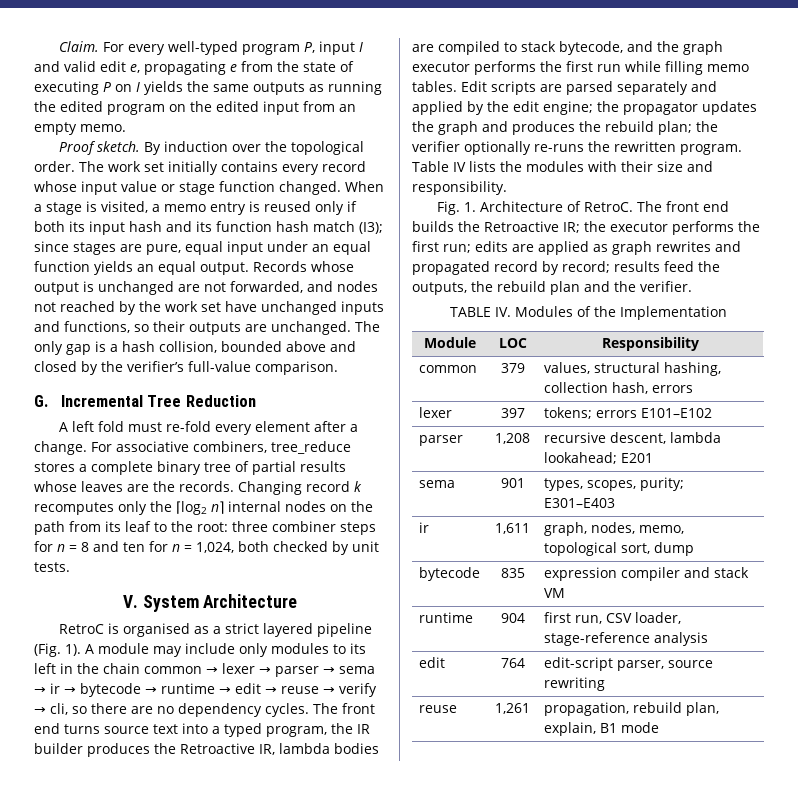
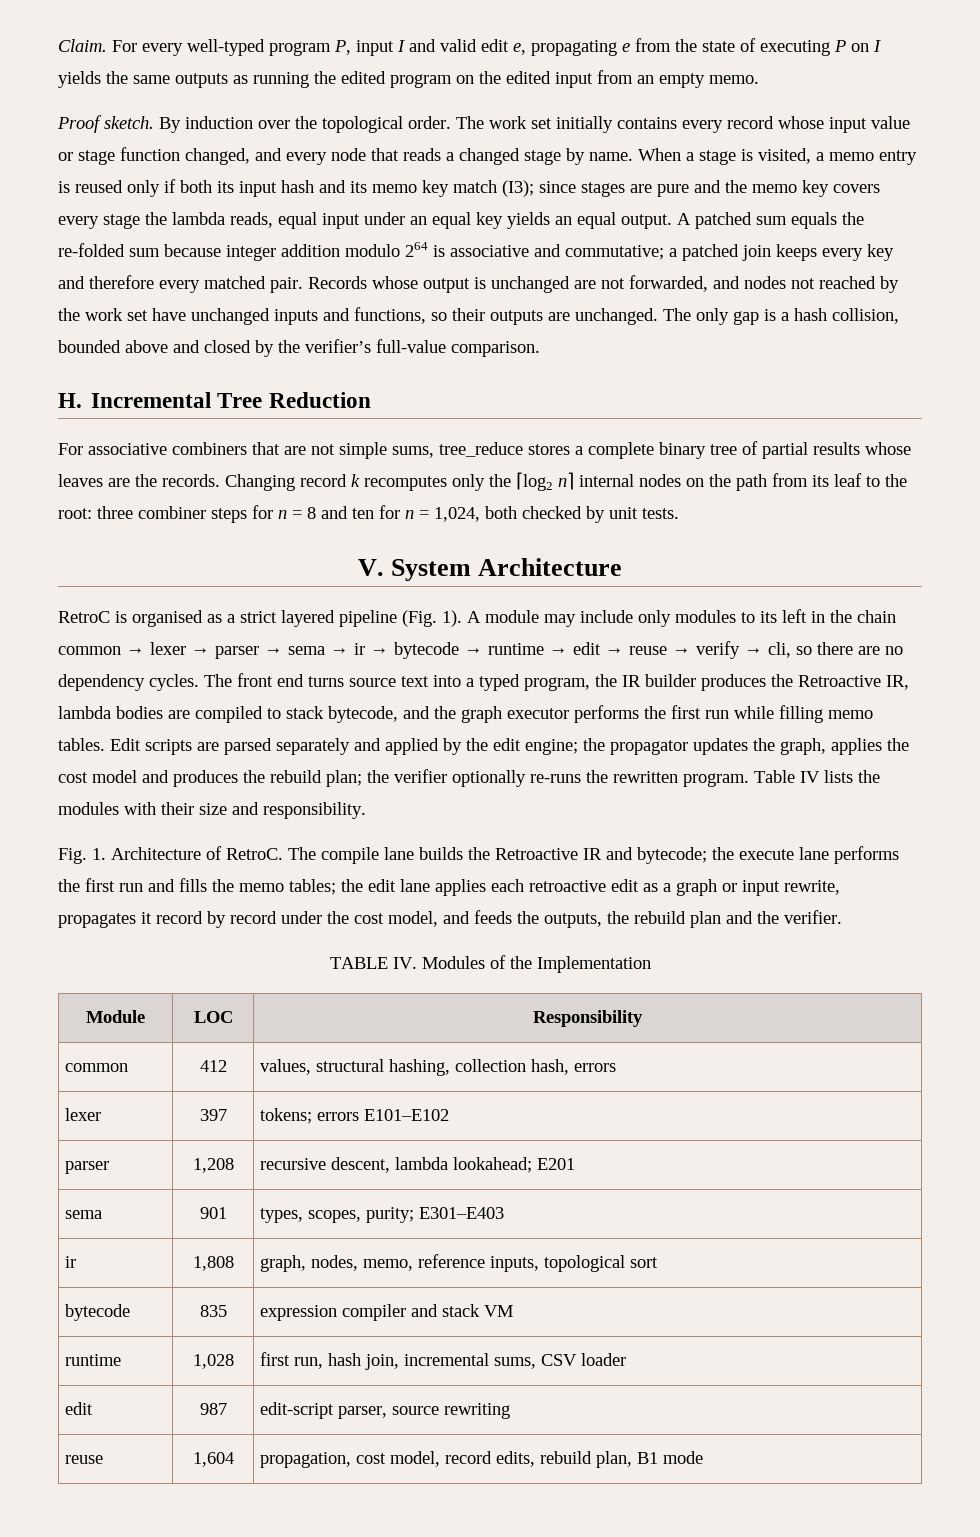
[279,181,341,195] changed. -> [185,148,633,165] changed, and every node that reads a changed stage by name.
[216,221,309,232] function hash -> [372,180,449,197] memo key
[146,244,181,255] pure, -> [657,180,880,197] [58,212,273,229] pure and the memo key covers every stage the lambda reads,
[34,261,90,272] function -> [476,212,503,229] key
(249, 268) none -> [677,212,864,229] [58,242,894,261] [58,275,303,293] A patched sum equals the re-folded sum because integer addition modulo 264 is associative and commutative; a patched join keeps every key and therefore every matched pair.
[34,395,48,407] G. -> [58,393,82,408] H.
[58,421,358,435] [34,441,267,455] A left fold must re-fold every element after a change. For associative combiners, -> [58,442,434,459] For associative combiners that are not simple sums,
[438,121,478,135] graph -> [780,738,909,755] [58,770,137,783] graph, applies the cost model
[665,201,729,212] front end -> [321,847,414,864] compile lane
[563,221,760,235] [412,241,741,255] [412,261,694,275] IR; the executor performs the first run; edits are applied as graph rewrites and propagated record by record; results feed -> [583,846,899,864] [58,878,840,896] [58,910,512,928] IR and bytecode; the execute lane performs the first run and fills the memo tables; the edit lane applies each retroactive edit as a graph or input rewrite, propagates it record by record under the cost model, and feeds
[500,363,525,373] 379 -> [199,1060,227,1072] 412
[495,523,530,534] 1,611 -> [192,1256,234,1271] 1,808
[543,542,694,556] topological sort, dump -> [418,1254,659,1272] reference inputs, topological sort
[500,613,525,623] 904 -> [192,1354,234,1369] 1,028
[605,612,681,624] [543,632,708,646] CSV loader, stage-reference analysis -> [328,1353,627,1370] hash join, incremental sums, CSV loader
[500,658,525,668] 764 -> [199,1403,227,1415] 987
[495,703,530,714] 1,261 -> [192,1452,234,1467] 1,604
(629, 709) none -> [356,1451,536,1467] cost model, record edits,
[543,722,596,736] explain, -> (633, 1459) none

